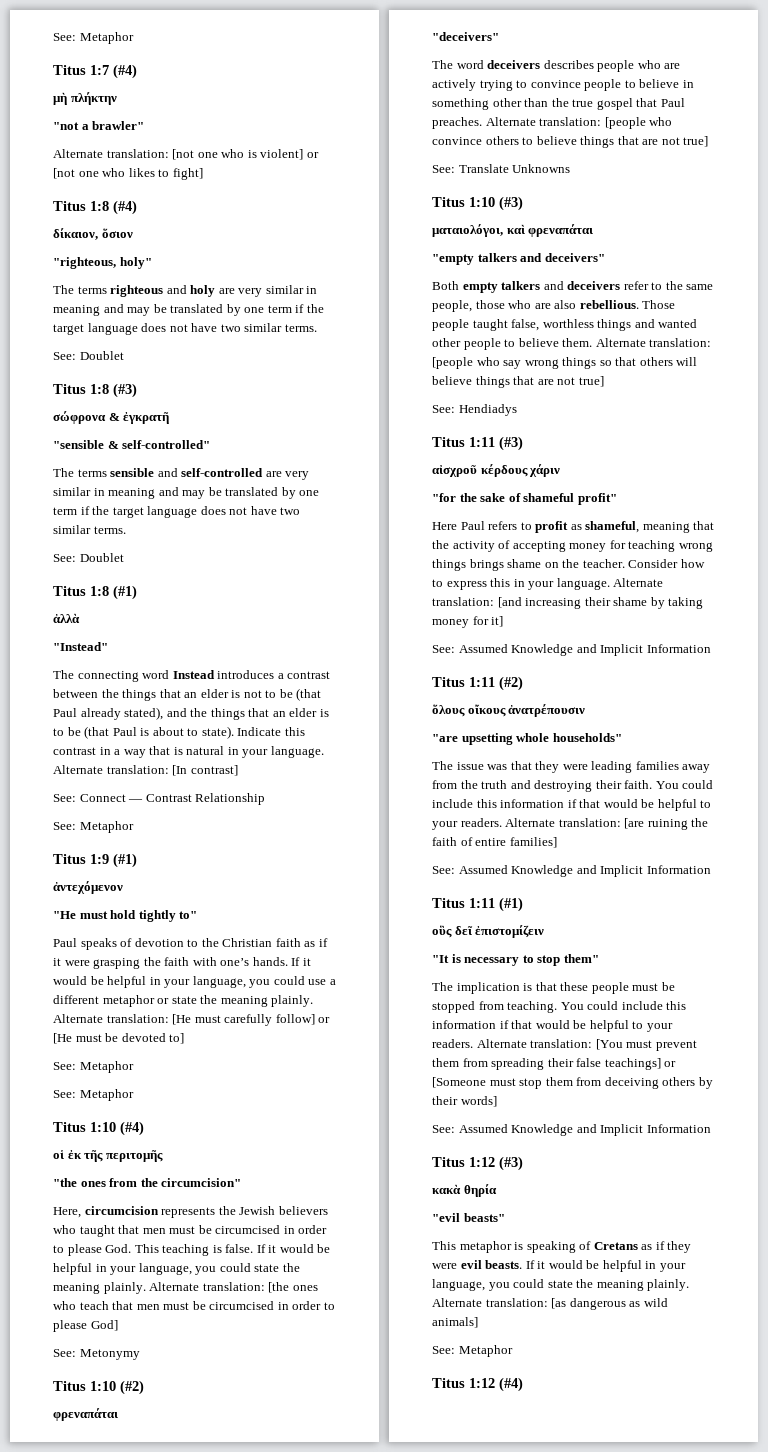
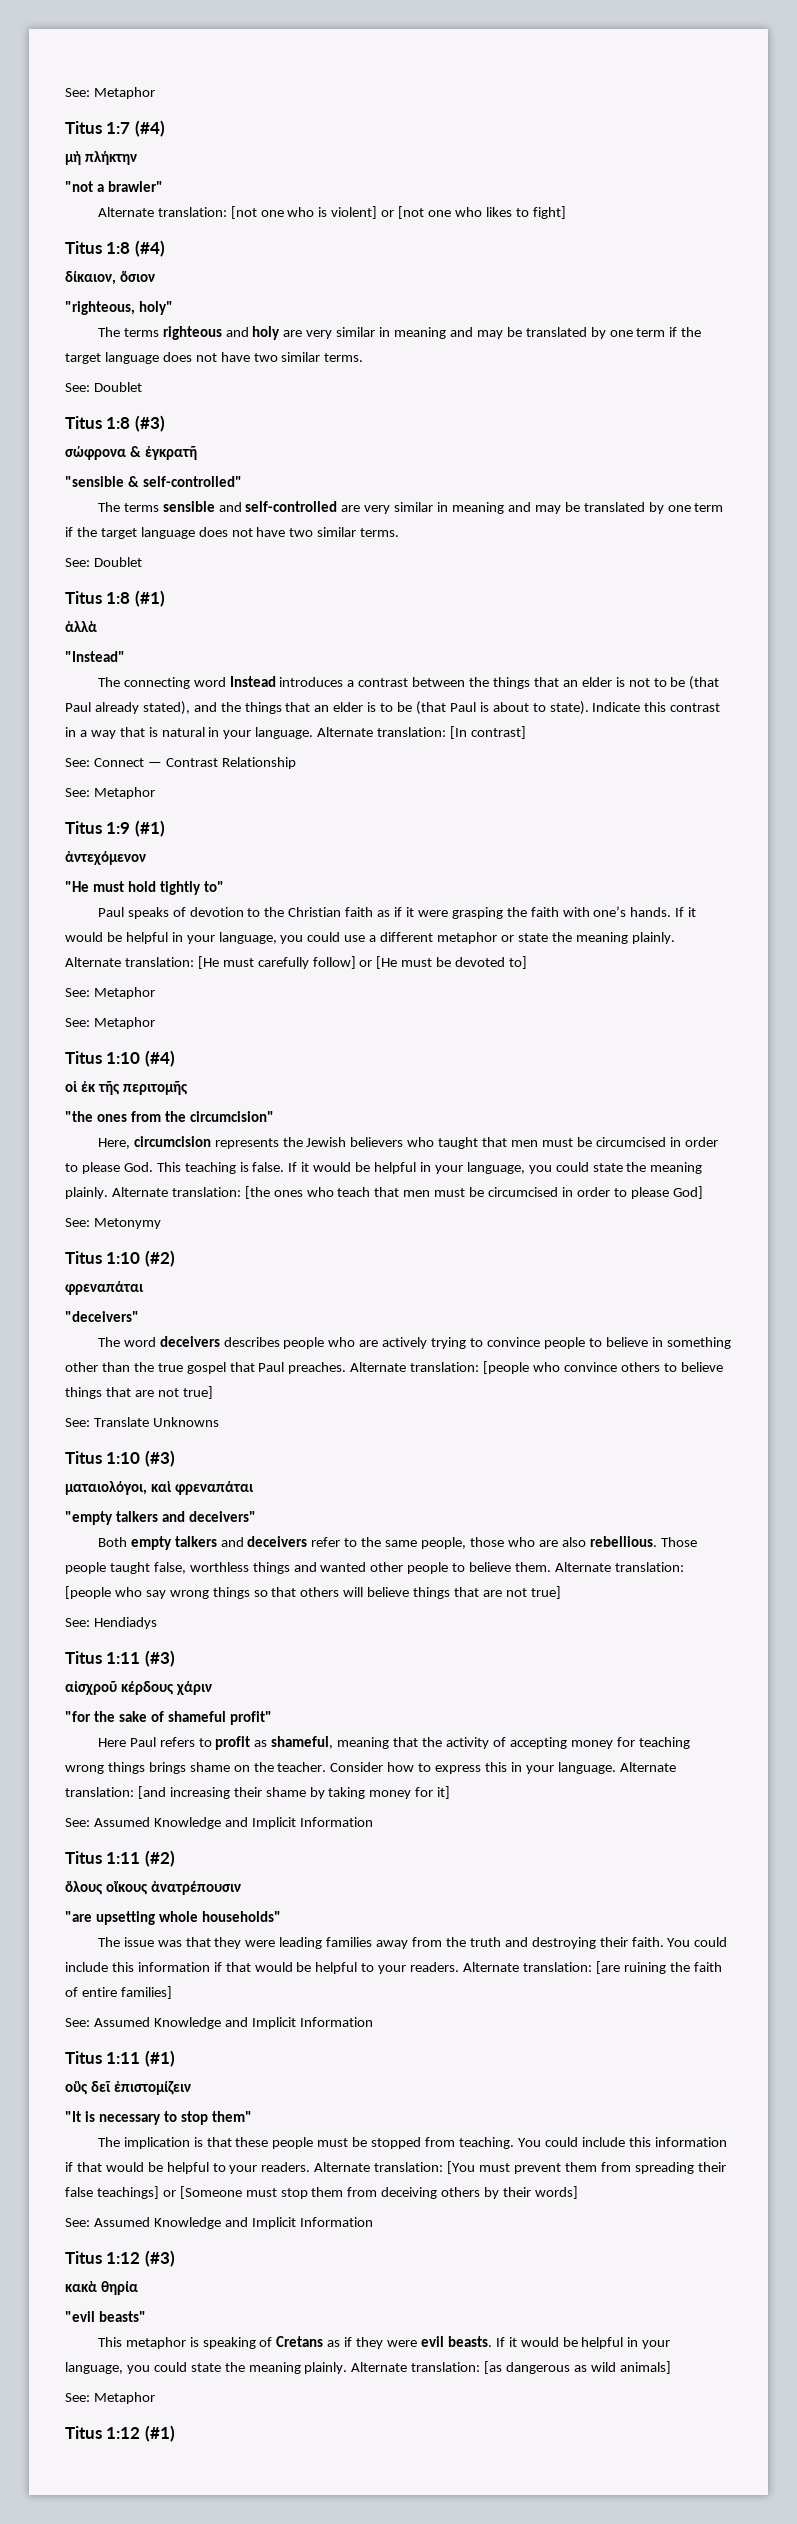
[499,1377,523,1392] (#4) -> [144,2425,175,2442] (#1)

